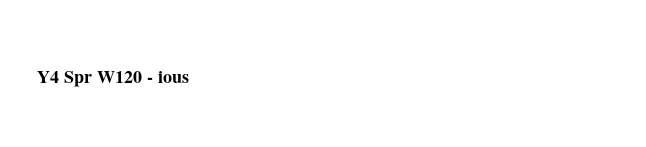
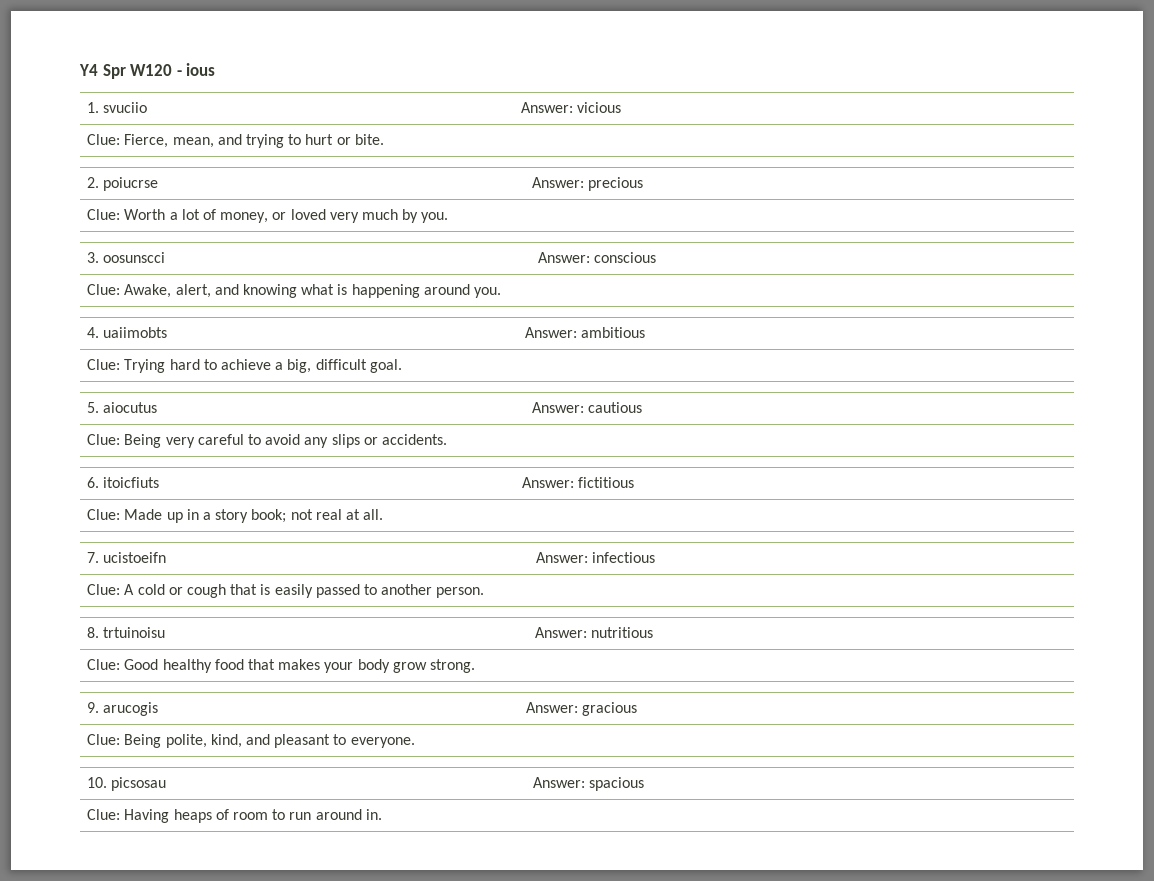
(189, 77) none -> [87,102,148,113] [521,102,622,113] [87,134,384,148] [87,177,159,191] [532,177,644,191] [87,209,449,223] [87,252,166,263] [538,252,657,263] [87,284,501,298] [87,327,168,338] [525,327,646,338] [87,359,402,373] [87,402,158,413] [532,402,643,413] [87,434,447,448] [87,477,160,488] [522,477,635,488] [87,509,384,523] [87,552,167,563] [536,552,656,563] [87,584,485,598] [87,627,166,638] [535,627,654,638] [87,659,475,673] [87,702,159,716] [526,702,638,716] [87,734,415,748] [87,777,167,791] [533,777,645,791] [87,809,382,823] // 1. svuciio | Answer: vicious // Clue: Fierce, mean, and trying to hurt or bite. // 2. poiucrse | Answer: precious // Clue: Worth a lot of money, or loved very much by you. // 3. oosunscci | Answer: conscious // Clue: Awake, alert, and knowing what is happening around you. // 4. uaiimobts | Answer: ambitious // Clue: Trying hard to achieve a big, difficult goal. // 5. aiocutus | Answer: cautious // Clue: Being very careful to avoid any slips or accidents. // 6. itoicfiuts | Answer: fictitious // Clue: Made up in a story book; not real at all. // 7. ucistoeifn | Answer: infectious // Clue: A cold or cough that is easily passed to another person. // 8. trtuinoisu | Answer: nutritious // Clue: Good healthy food that makes your body grow strong. // 9. arucogis | Answer: gracious // Clue: Being polite, kind, and pleasant to everyone. // 10. picsosau | Answer: spacious // Clue: Having heaps of room to run around in.

